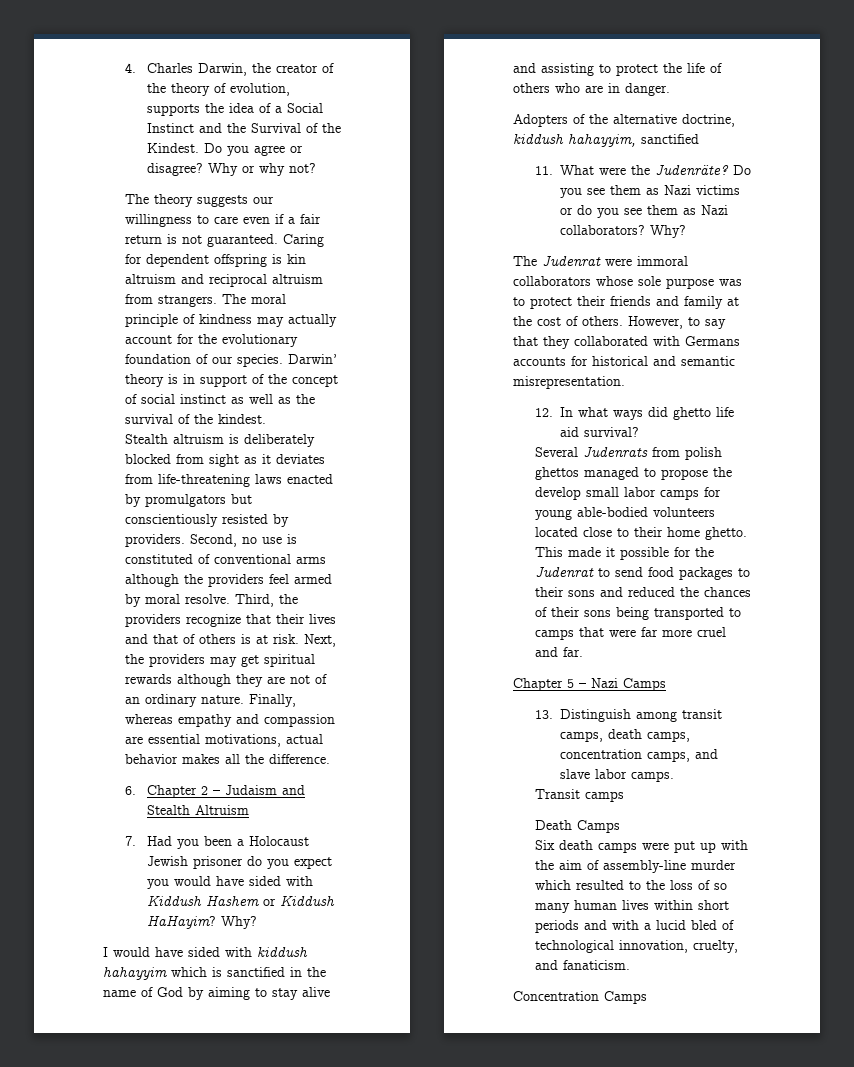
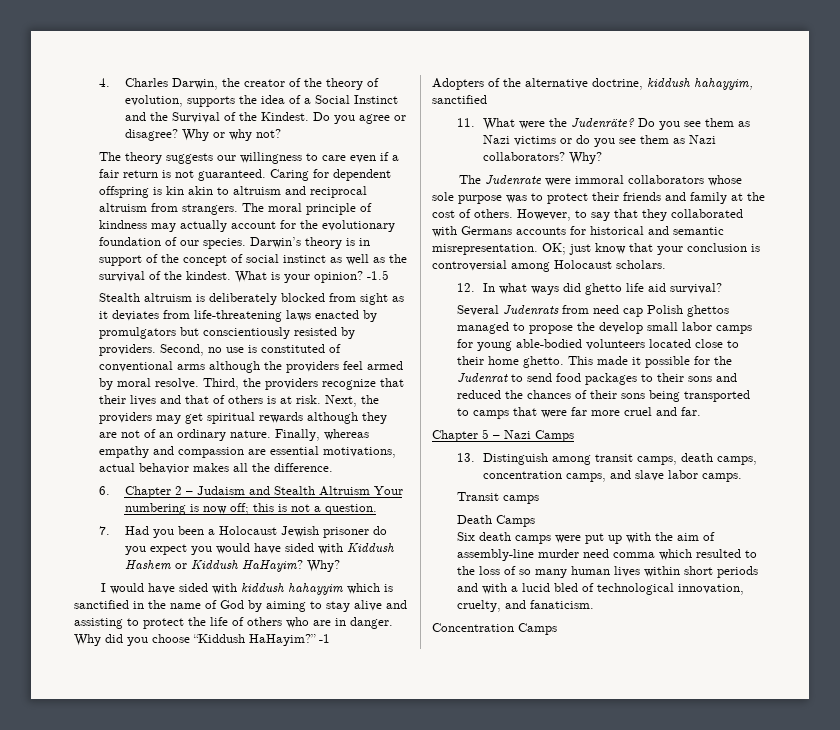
(306, 259) none -> [188,186,230,195] akin to
[287,354,337,364] Darwin’ -> [250,237,302,248] Darwin’s
(266, 419) none -> [235,270,390,283] What is your opinion? -1.5
(249, 810) none -> [373,486,403,495] [124,503,377,515] Your numbering is now off; this is not a question.
(670, 89) none -> [74,634,330,646] Why did you choose “Kiddush HaHayim?” -1
[542,255,601,266] Judenrat -> [485,175,543,185] Judenrate
(625, 382) none -> [542,243,760,255] [432,260,666,272] OK; just know that your conclusion is controversial among Holocaust scholars.
[684,447,722,460] polish -> [593,305,684,317] need cap Polish
(736, 865) none -> [583,549,656,558] need comma

